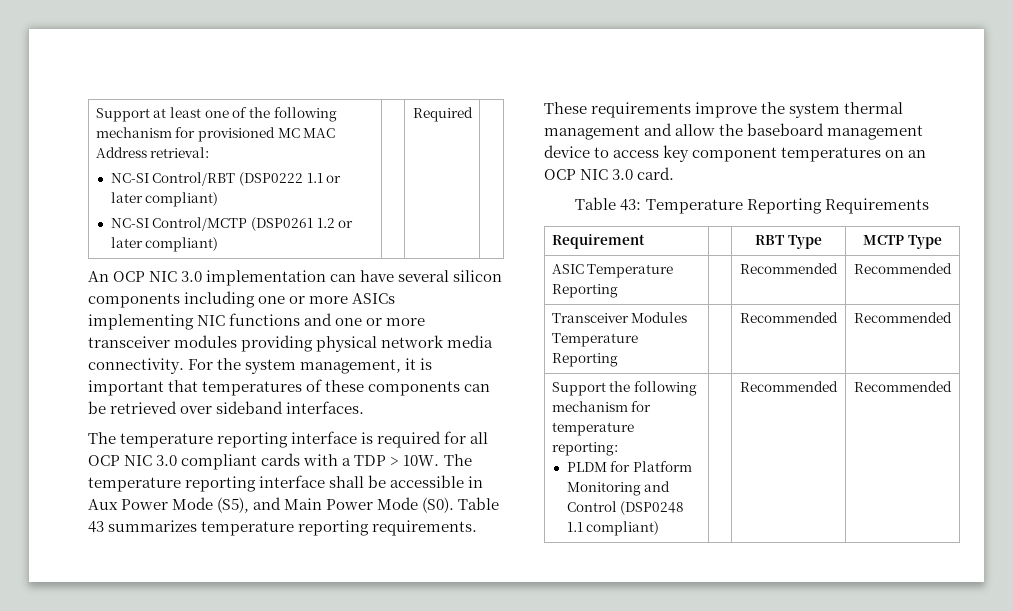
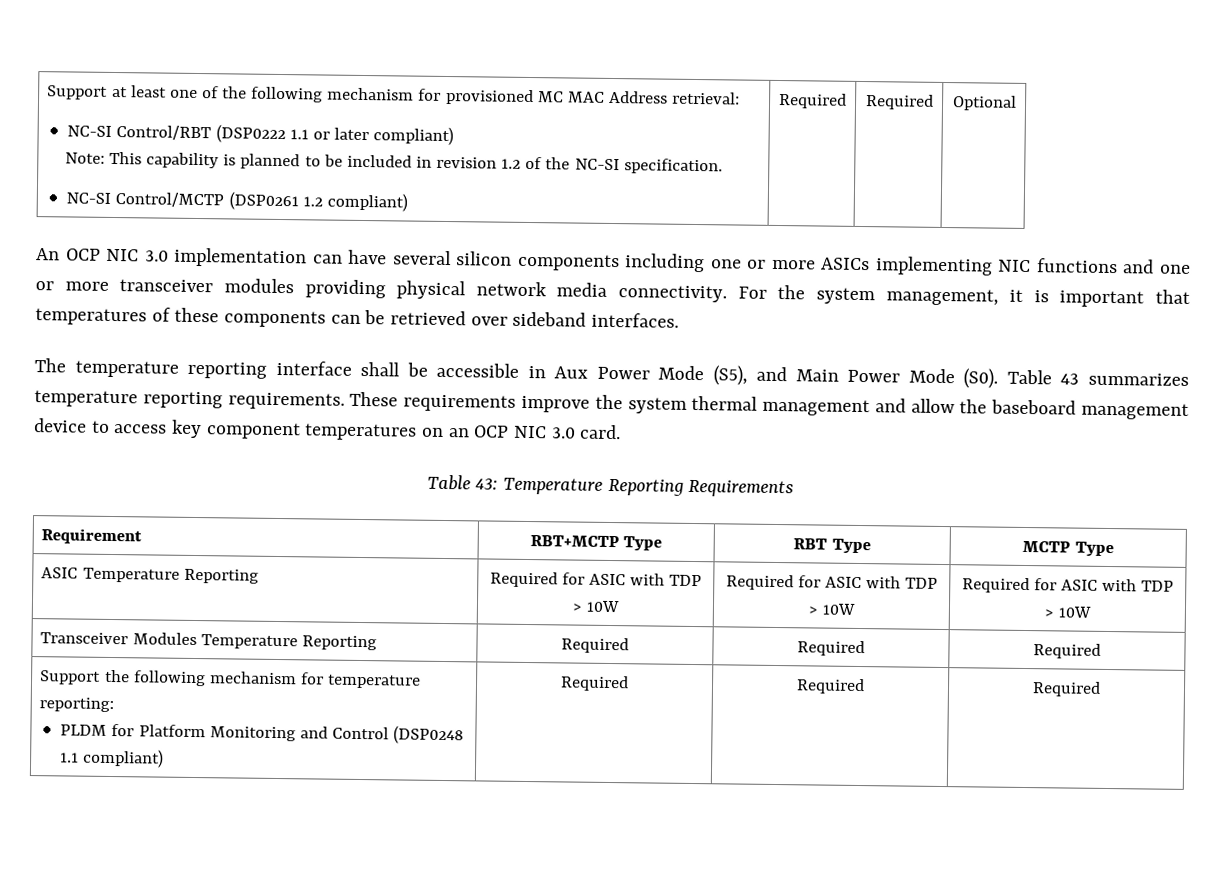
(219, 199) none -> [64,151,723,175] // Note: This capability is planned to be included in revision 1.2 of the NC-SI specification.
[338,220,354,228] [110,237,219,252] [412,107,473,122] or later compliant) | | Required | -> [326,192,408,212] [778,93,847,109] [864,94,934,110] [951,95,1017,111] compliant) | Required | Required | Optional
[361,431,489,448] [88,453,472,470] [88,475,326,492] is required for all OCP NIC 3.0 compliant cards with a TDP > 10W. The temperature reporting interface -> (352, 368) none
(645, 241) none -> [529,535,663,551] RBT+MCTP Type
[740,263,838,274] [854,263,952,274] | Recommended | Recommended -> [489,571,703,588] [572,600,620,613] [725,574,939,591] [808,603,856,615] [961,577,1175,594] [1044,606,1091,618] Required for ASIC with TDP > 10W | Required for ASIC with TDP > 10W | Required for ASIC with TDP > 10W
[740,312,838,323] [854,312,952,323] | Recommended | Recommended -> [561,637,629,654] [797,640,865,657] [1033,643,1101,659] Required | Required | Required
[740,381,838,392] [854,381,952,392] | Recommended | Recommended -> [560,675,629,692] [796,678,865,695] [1032,681,1101,697] Required | Required | Required

